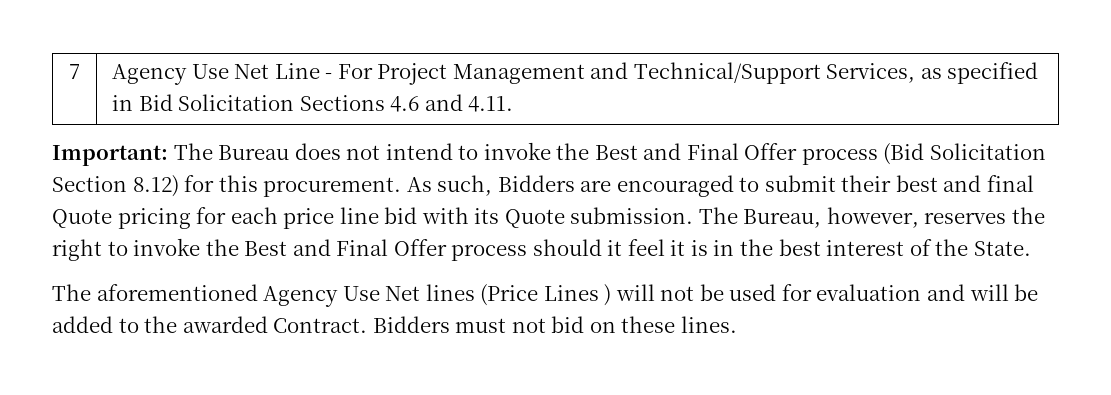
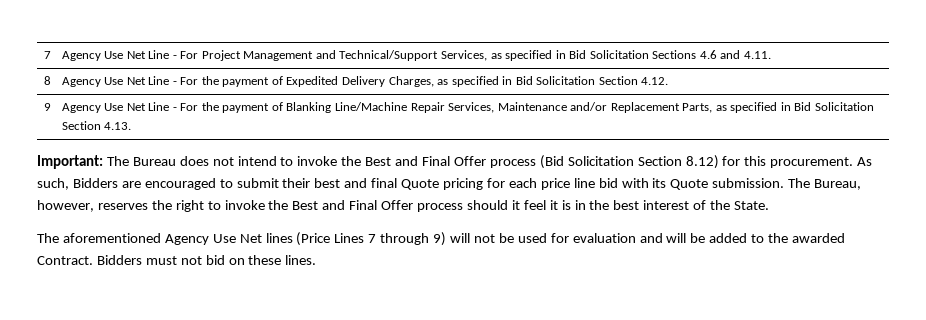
(514, 104) none -> [43,76,51,85] [61,76,669,87] [43,103,51,111] [61,102,874,113] [61,121,132,130] // 8 | Agency Use Net Line - For the payment of Expedited Delivery Charges, as specified in Bid Solicitation Section 4.12. // 9 | Agency Use Net Line - For the payment of Blanking Line/Machine Repair Services, Maintenance and/or Replacement Parts, as specified in Bid Solicitation Section 4.13.
[604,284,612,306] ) -> [368,232,447,246] 7 through 9)

